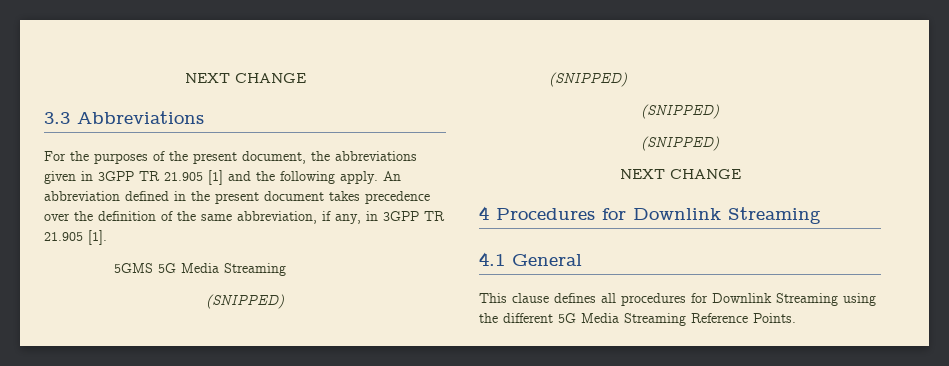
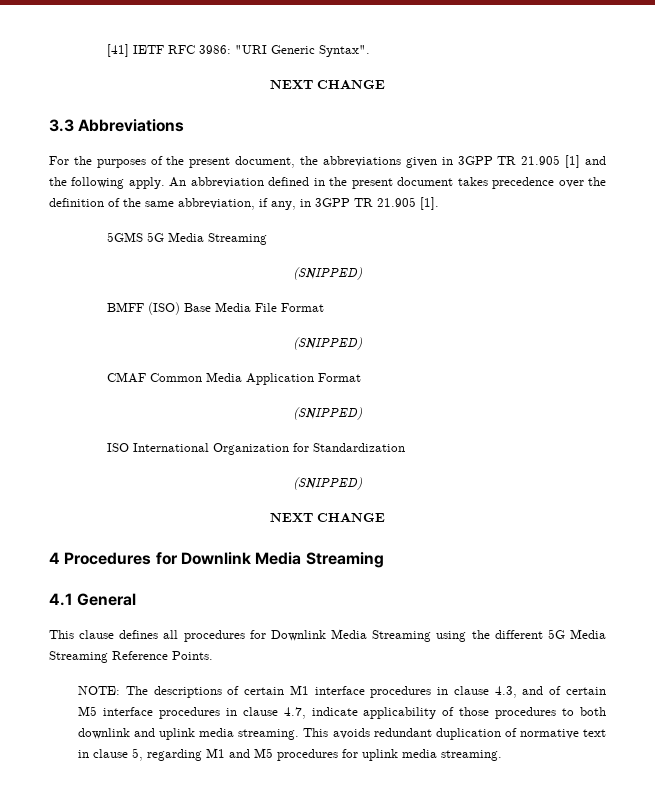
(184, 78) none -> [107,44,371,57] [41] IETF RFC 3986: "URI Generic Syntax". //
[549,72,628,87] [641,104,719,119] (SNIPPED) // (SNIPPED) -> [107,302,325,315] [293,337,362,350] [107,372,362,385] [293,407,362,420] [107,443,406,455] BMFF (ISO) Base Media File Format // (SNIPPED) // CMAF Common Media Application Format // (SNIPPED) // ISO International Organization for Standardization
(721, 214) none -> [255,552,302,565] Media
(772, 298) none -> [331,629,368,639] Media
(796, 318) none -> [78,685,606,698] [78,706,606,719] [78,728,606,740] [78,748,503,761] // NOTE: The descriptions of certain M1 interface procedures in clause 4.3, and of certain M5 interface procedures in clause 4.7, indicate applicability of those procedures to both downlink and uplink media streaming. This avoids redundant duplication of normative text in clause 5, regarding M1 and M5 procedures for uplink media streaming.

